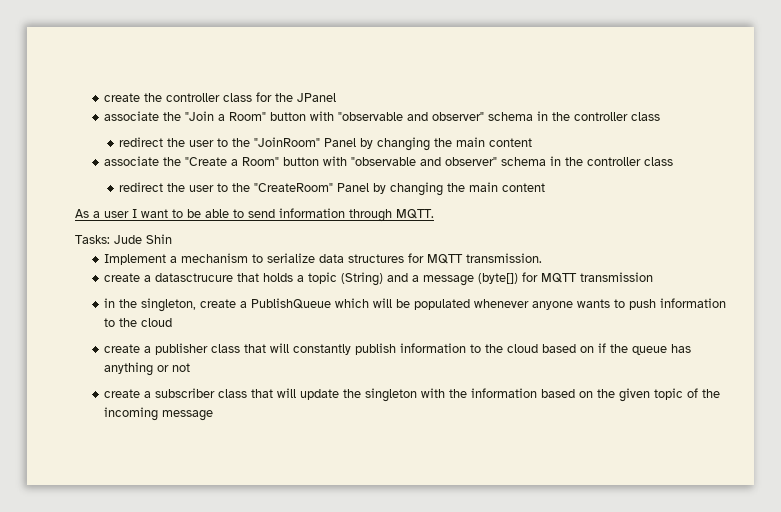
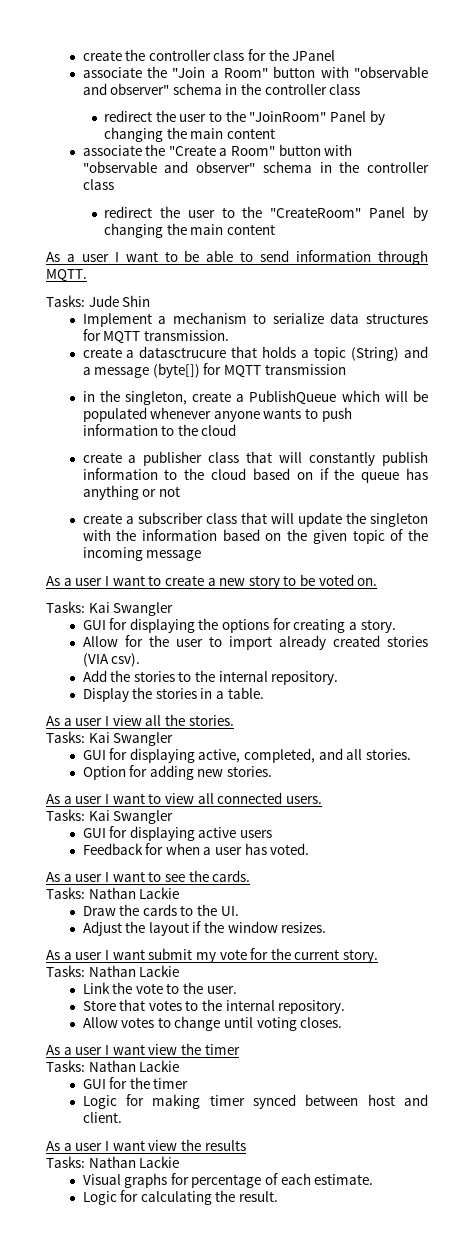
(214, 415) none -> [46,574,378,589] [46,601,174,616] [82,618,396,633] [82,635,428,650] [82,653,141,667] [82,670,339,685] [82,687,264,702] [46,714,234,726] [46,731,174,746] [82,748,412,763] [82,765,273,780] [46,792,322,804] [46,809,174,824] [82,826,273,841] [82,843,310,855] [46,870,251,882] [46,887,180,899] [82,904,239,916] [82,921,327,936] [46,948,379,963] [46,965,180,977] [82,982,237,994] [82,999,346,1014] [82,1016,343,1031] [46,1043,240,1055] [46,1060,180,1072] [82,1077,189,1089] [82,1094,429,1109] [82,1112,122,1123] [46,1139,246,1151] [46,1156,180,1168] [82,1173,374,1188] [82,1190,279,1205] // As a user I want to create a new story to be voted on. // Tasks: Kai Swangler // GUI for displaying the options for creating a story. // Allow for the user to import already created stories (VIA csv). // Add the stories to the internal repository. // Display the stories in a table. // As a user I view all the stories. // Tasks: Kai Swangler // GUI for displaying active, completed, and all stories. // Option for adding new stories. // As a user I want to view all connected users. // Tasks: Kai Swangler // GUI for displaying active users // Feedback for when a user has voted. // As a user I want to see the cards. // Tasks: Nathan Lackie // Draw the cards to the UI. // Adjust the layout if the window resizes. // As a user I want submit my vote for the current story. // Tasks: Nathan Lackie // Link the vote to the user. // Store that votes to the internal repository. // Allow votes to change until voting closes. // As a user I want view the timer // Tasks: Nathan Lackie // GUI for the timer // Logic for making timer synced between host and client. // As a user I want view the results // Tasks: Nathan Lackie // Visual graphs for percentage of each estimate. // Logic for calculating the result.

